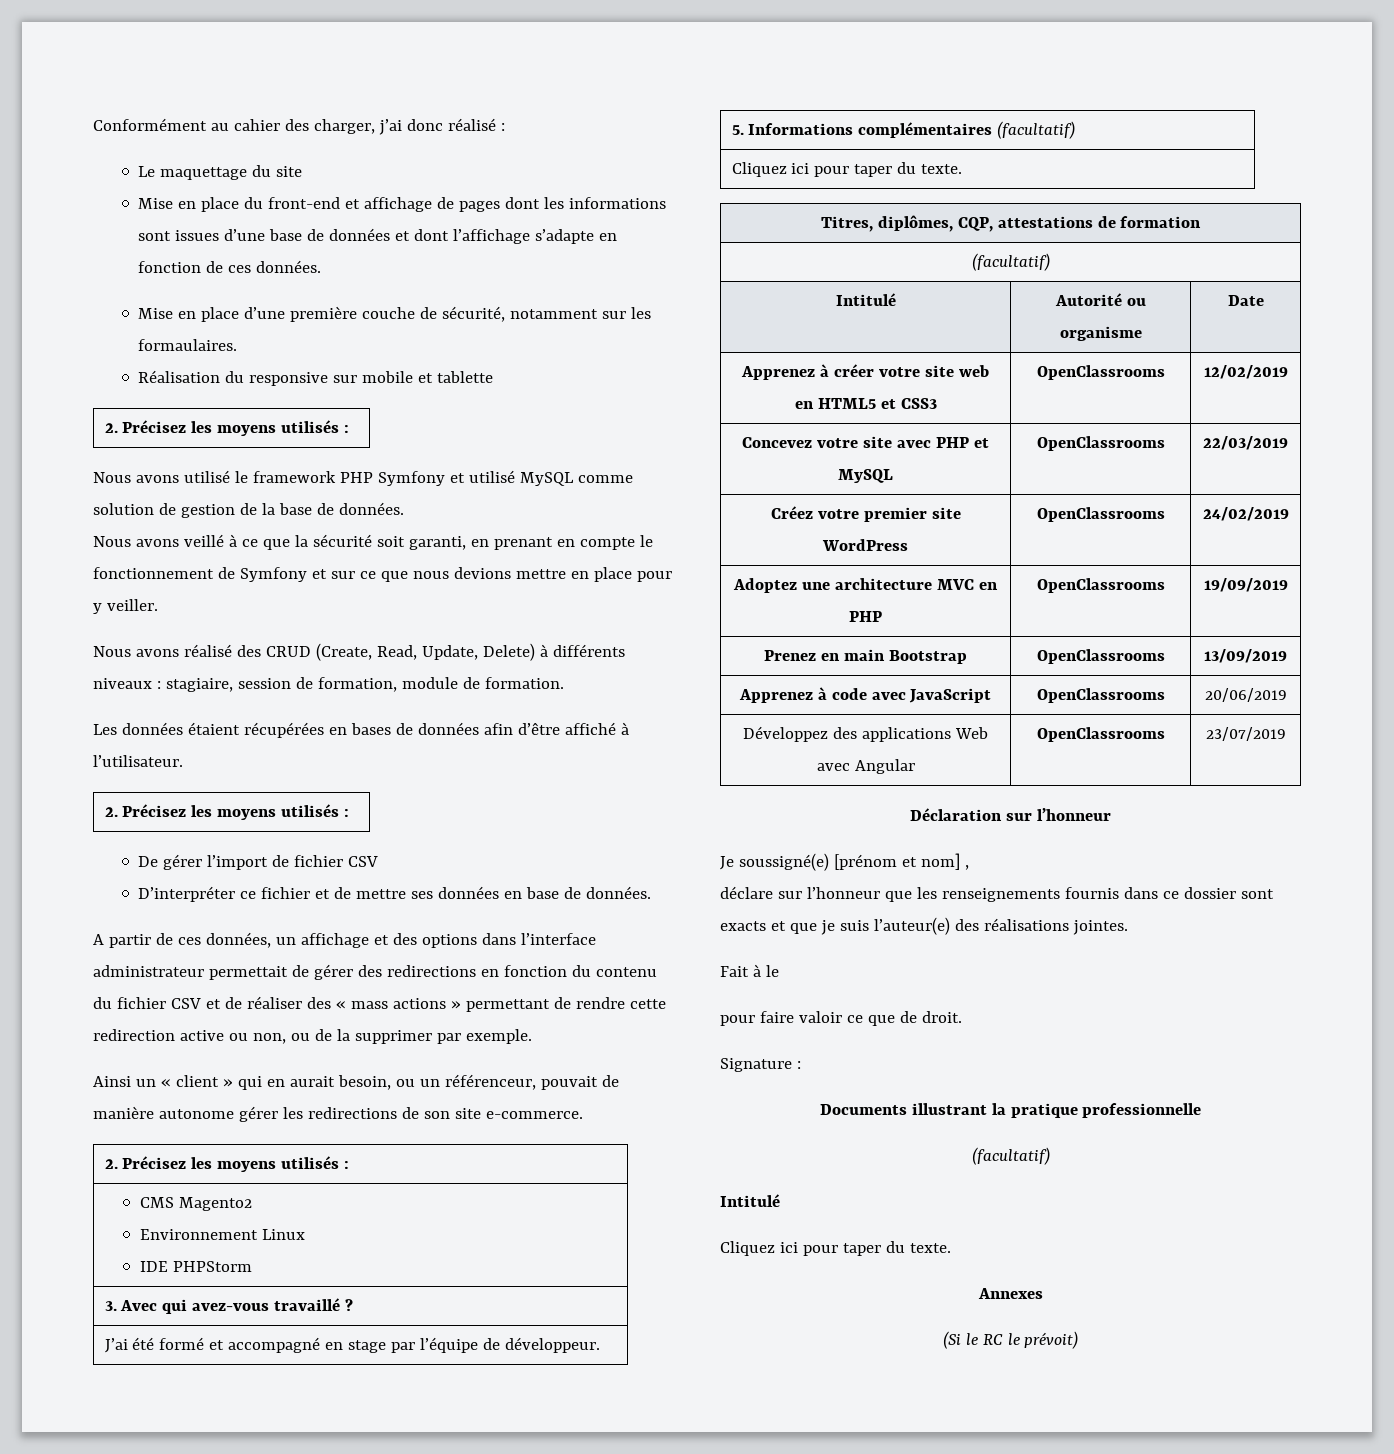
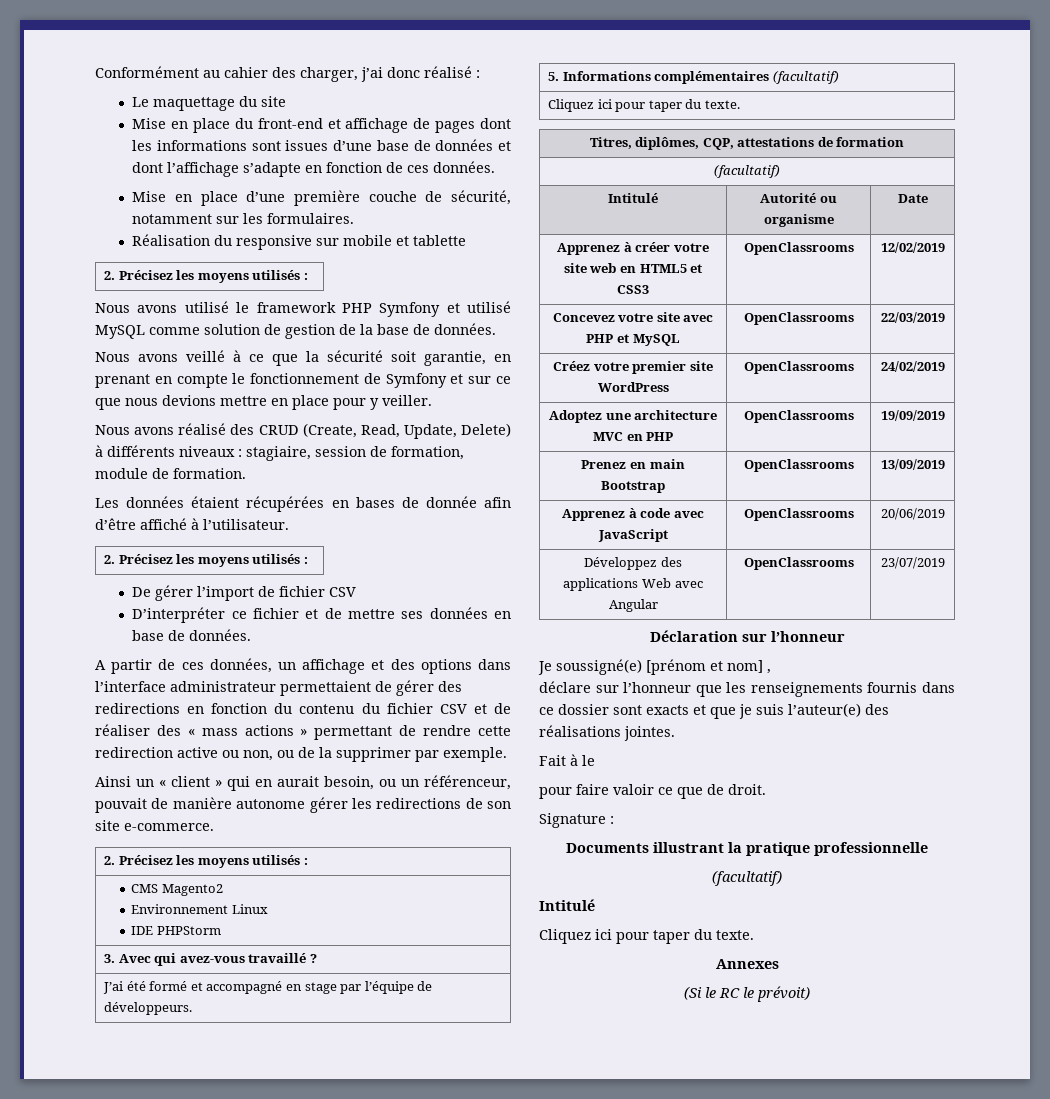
[138,339,238,351] formaulaires. -> [267,213,355,224] formulaires.
[408,536,466,550] garanti, -> [424,351,486,366] garantie,
[417,722,479,735] données -> [425,496,477,508] donnée
[208,966,288,980] permettait -> [280,681,371,696] permettaient
[505,1337,601,1353] développeur. -> [104,1002,193,1015] développeurs.

